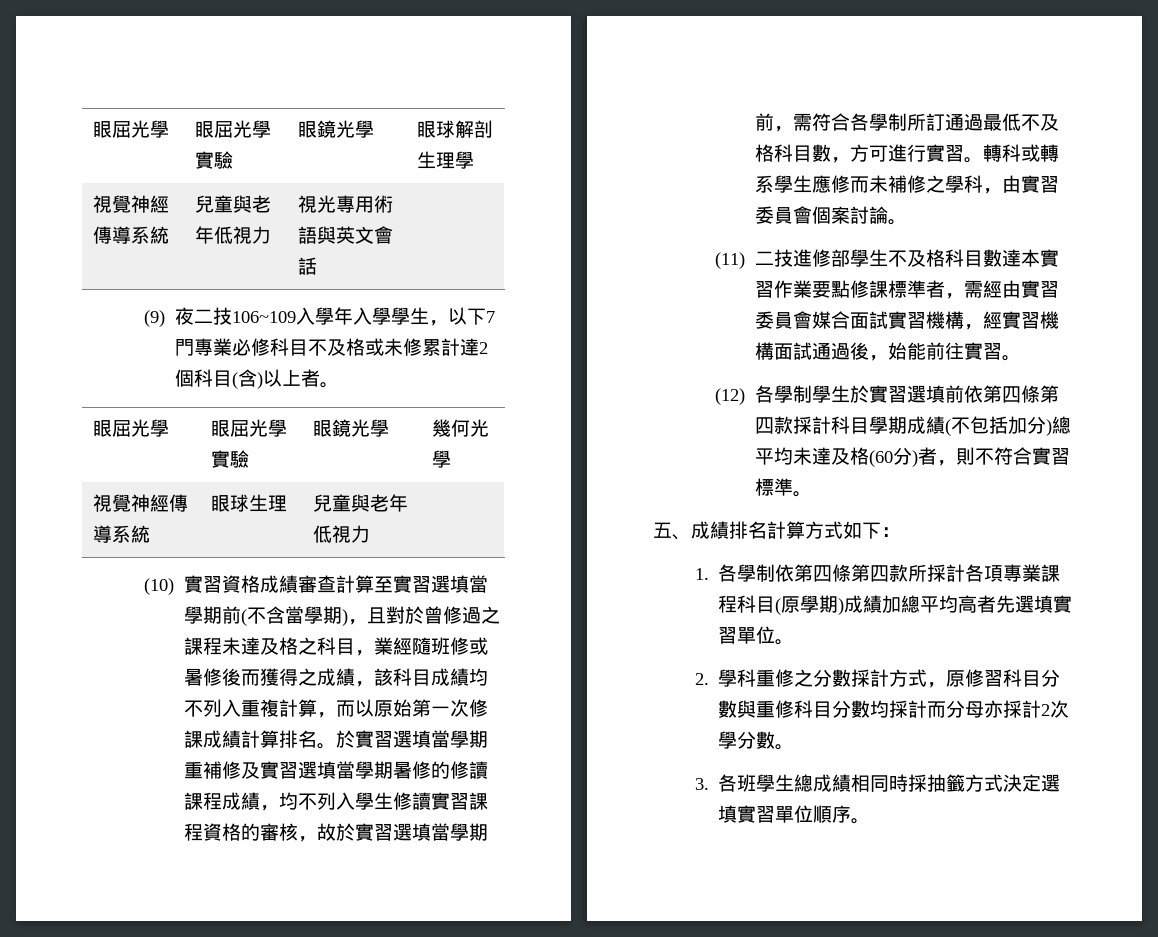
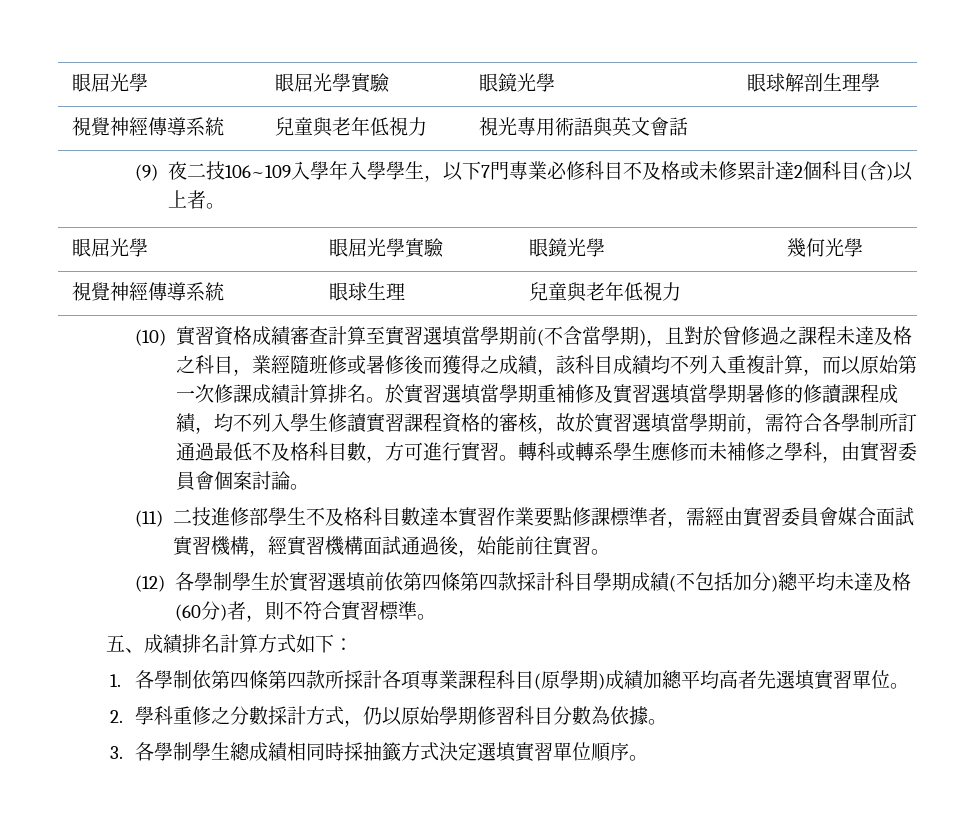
[945,669,1060,687] [717,700,1069,718] [717,731,775,749] 原修習科目分數與重修科目分數均採計而分母亦採計2次學分數 -> [363,706,649,726] 仍以原始學期修習科目分數為依據
[736,774,756,792] 班 -> [154,742,193,761] 學制

